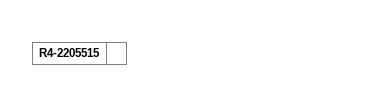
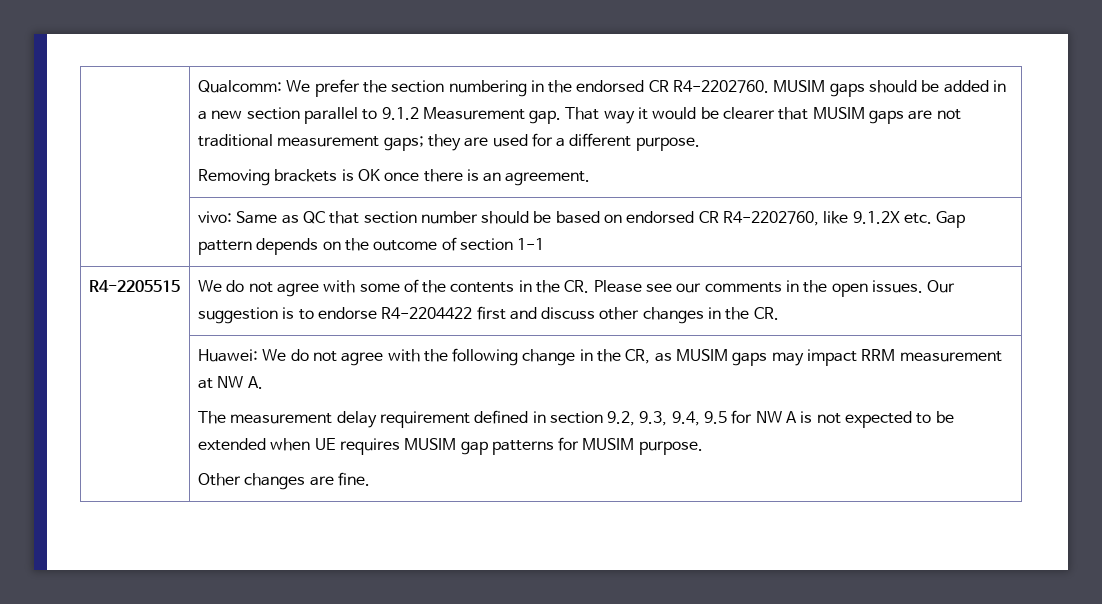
[38,48,100,57] R4-2205515 | -> [197,79,1007,97] [197,107,961,124] [197,133,700,151] [197,169,591,186] [197,211,966,228] [197,237,545,255] [88,280,180,292] [197,279,956,297] [197,306,779,324] [197,348,1002,366] [197,376,263,389] [197,410,954,428] [197,437,703,455] [197,472,370,490] | Qualcomm: We prefer the section numbering in the endorsed CR R4-2202760. MUSIM gaps should be added in a new section parallel to 9.1.2 Measurement gap. That way it would be clearer that MUSIM gaps are not traditional measurement gaps; they are used for a different purpose. // Removing brackets is OK once there is an agreement. // | vivo: Same as QC that section number should be based on endorsed CR R4-2202760, like 9.1.2X etc. Gap pattern depends on the outcome of section 1-1 // R4-2205515 | We do not agree with some of the contents in the CR. Please see our comments in the open issues. Our suggestion is to endorse R4-2204422 first and discuss other changes in the CR. // | Huawei: We do not agree with the following change in the CR, as MUSIM gaps may impact RRM measurement at NW A. // The measurement delay requirement defined in section 9.2, 9.3, 9.4, 9.5 for NW A is not expected to be extended when UE requires MUSIM gap patterns for MUSIM purpose. // Other changes are fine.

